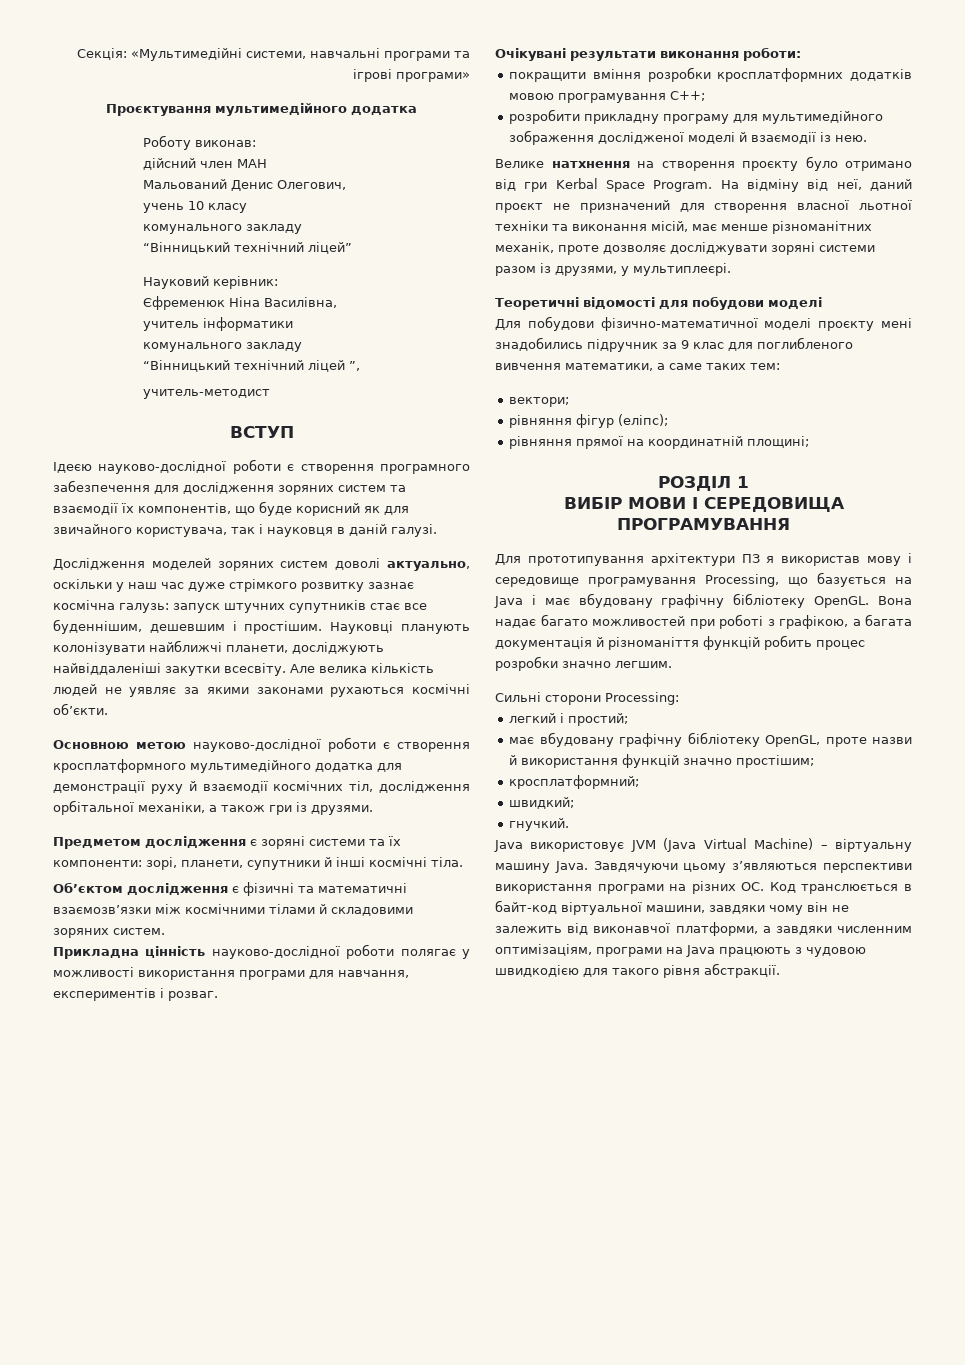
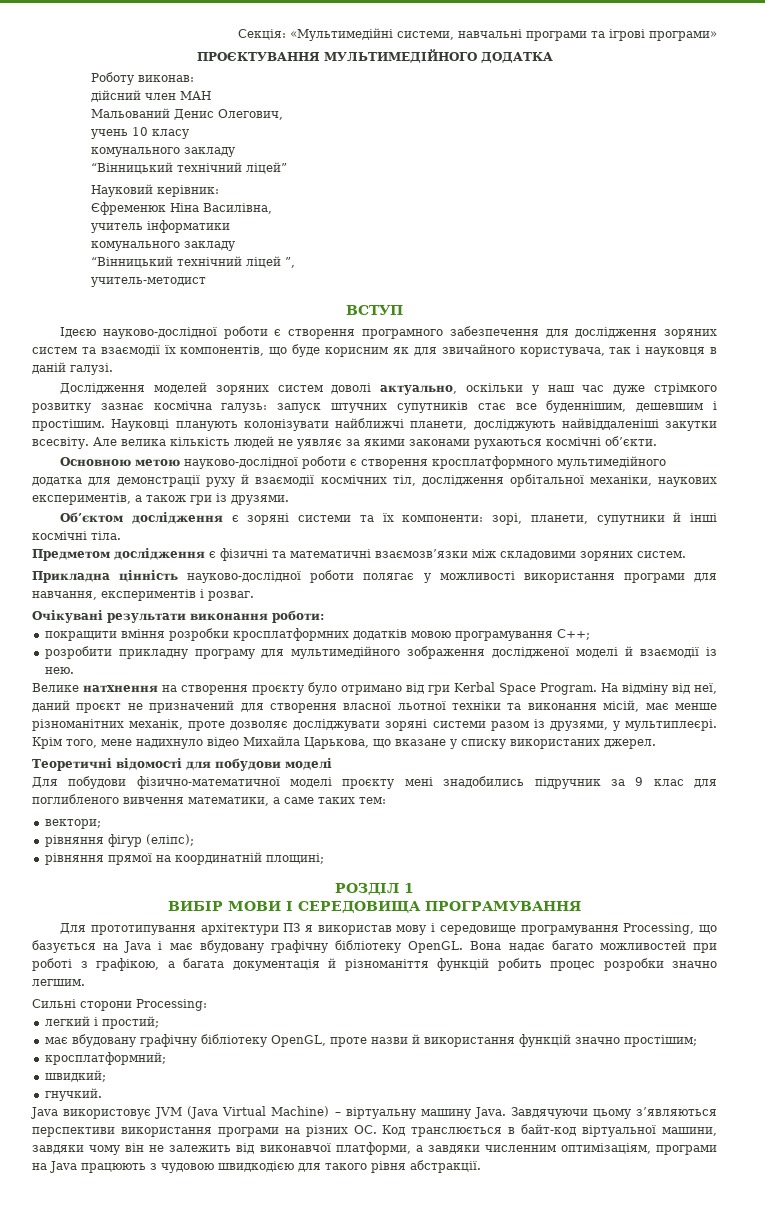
[106,103,417,116] Проєктування мультимедійного додатка -> [196,49,553,63] ПРОЄКТУВАННЯ МУЛЬТИМЕДІЙНОГО ДОДАТКА
[296,503,360,516] корисний -> [325,347,389,357] корисним
(205, 807) none -> [658,477,717,487] [32,493,131,505] наукових експериментів,
[53,837,141,849] Предметом -> [60,512,125,523] Об’єктом
[53,882,123,893] Об’єктом -> [32,549,111,561] Предметом
[185,904,327,914] космічними тілами й -> (496, 553) none
(731, 269) none -> [32,736,656,749] Крім того, мене надихнуло відео Михайла Царькова, що вказане у списку використаних джерел.

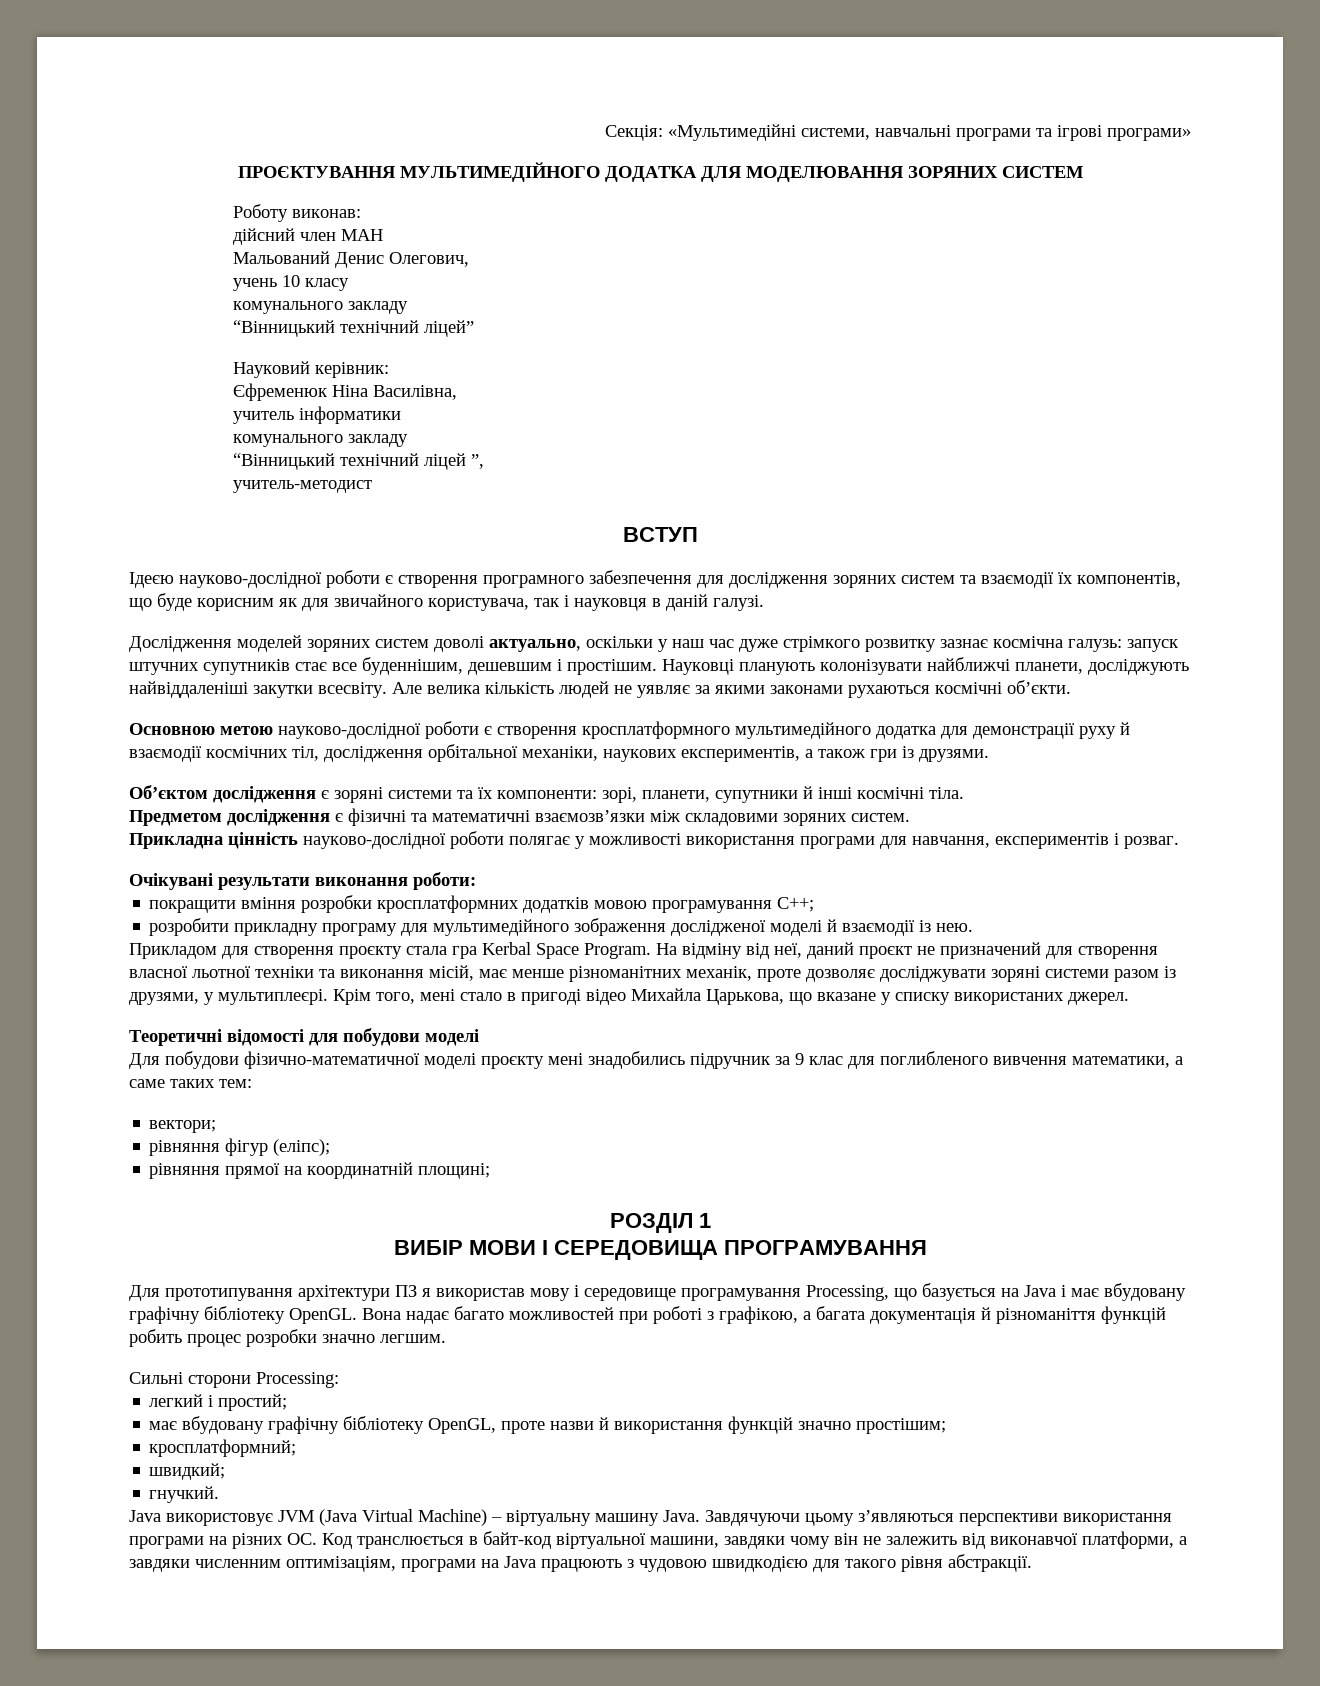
(553, 57) none -> [700,166,1083,182] ДЛЯ МОДЕЛЮВАННЯ ЗОРЯНИХ СИСТЕМ
[32,682,450,695] Велике натхнення на створення проєкту було отримано від гри -> [129,943,477,959] Прикладом для створення проєкту стала гра
[101,739,203,749] мене надихнуло -> [420,989,581,1005] мені стало в пригоді

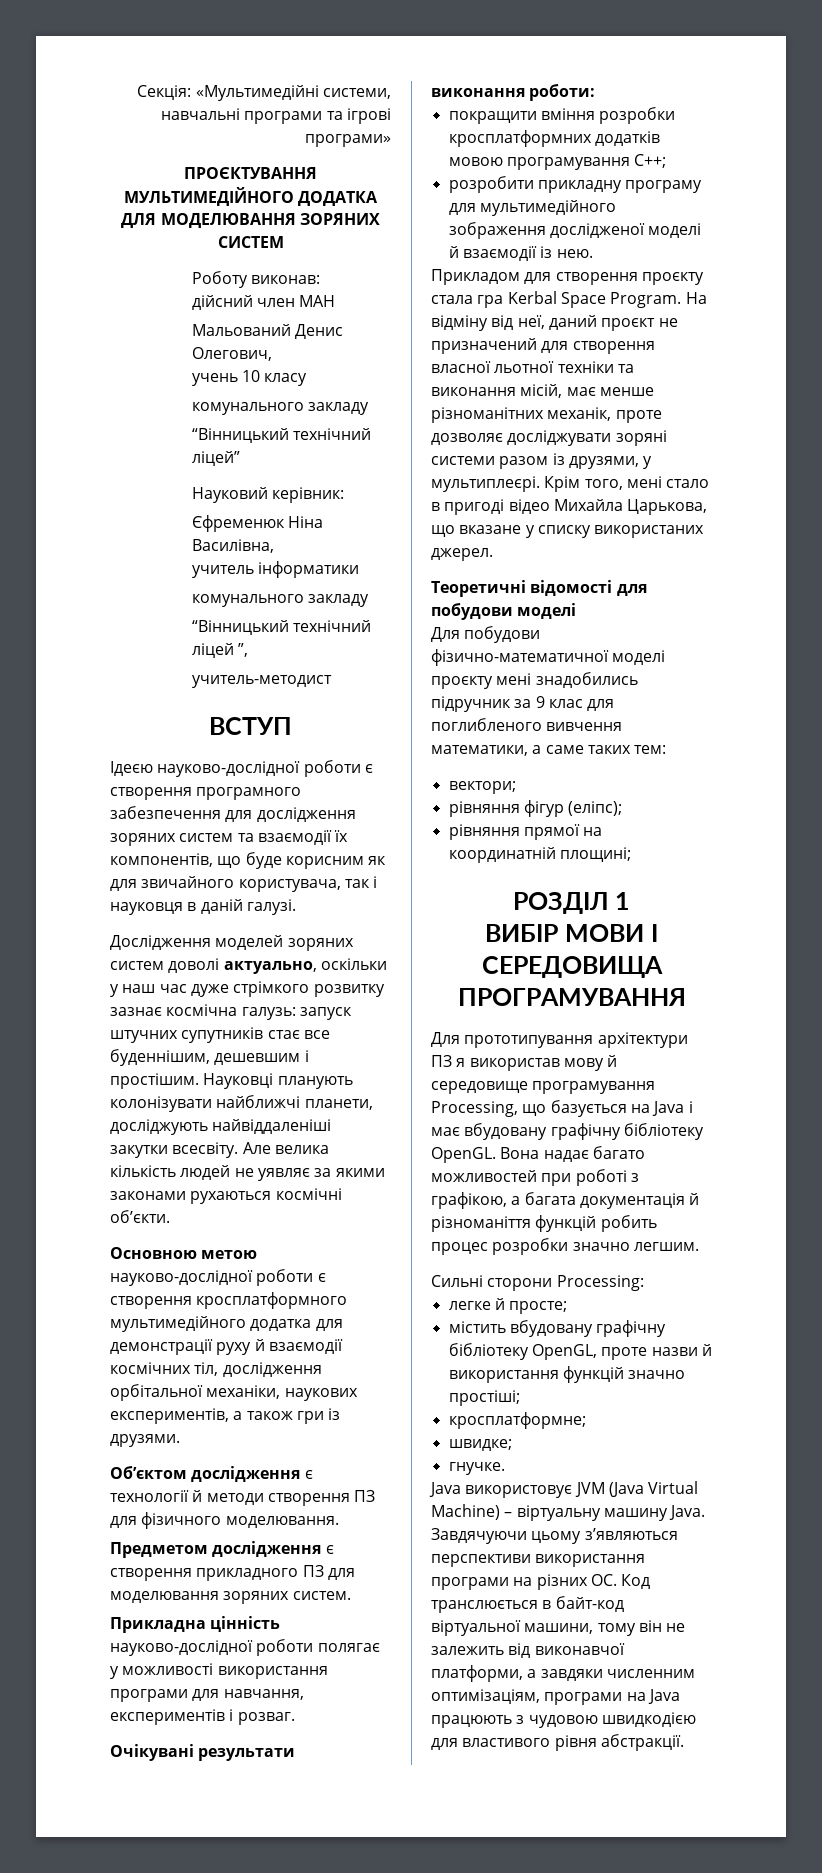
[334,786,964,803] [129,808,778,826] зоряні системи та їх компоненти: зорі, планети, супутники й інші космічні тіла. // Предметом дослідження є фізичні та математичні взаємозв’язки між складовими -> [110,1490,376,1506] [110,1512,339,1529] [110,1541,334,1558] [110,1565,355,1581] [110,1591,219,1603] технології й методи створення ПЗ для фізичного моделювання. // Предметом дослідження є створення прикладного ПЗ для моделювання
[574,1285,579,1297] і -> [607,1055,618,1067] й
[149,1394,288,1411] [149,1421,178,1430] легкий і простий; // має -> [448,1298,568,1314] [448,1321,506,1333] легке й просте; // містить
[856,1418,947,1434] [149,1439,297,1457] [149,1463,226,1480] [149,1486,220,1503] простішим; // кросплатформний; // швидкий; // гнучкий. -> [448,1390,520,1406] [448,1412,586,1429] [448,1439,512,1451] [448,1462,505,1475] простіші; // кросплатформне; // швидке; // гнучке.
[724,1536,830,1549] завдяки чому -> [597,1623,636,1636] тому
[845,1559,896,1568] такого -> [462,1738,551,1747] властивого

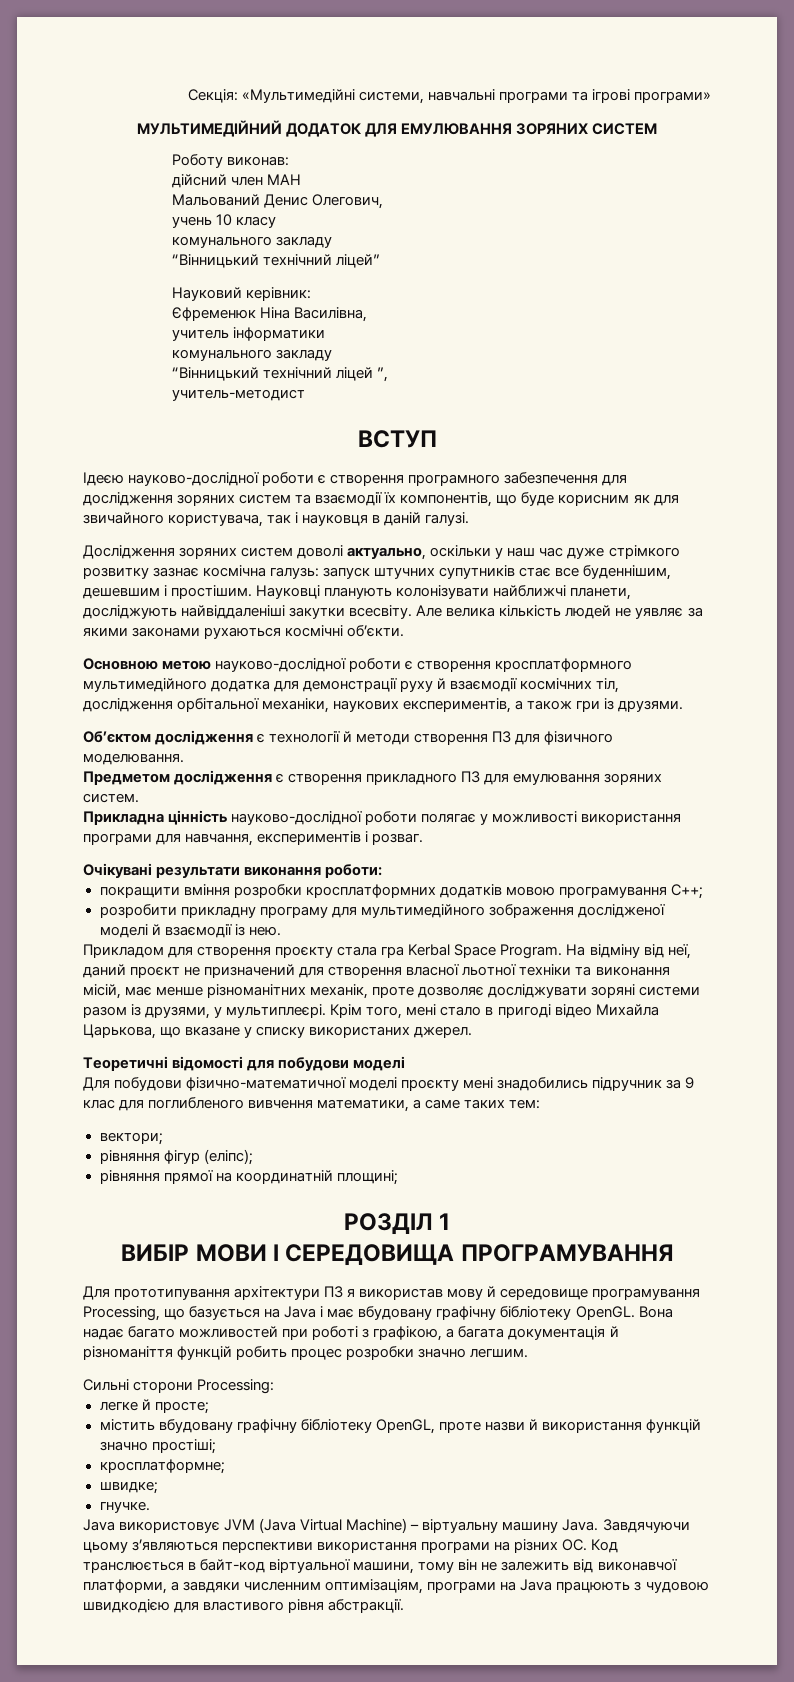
[184,167,317,179] [123,187,379,206] [121,213,296,228] ПРОЄКТУВАННЯ МУЛЬТИМЕДІЙНОГО ДОДАТКА ДЛЯ МОДЕЛЮВАННЯ -> [136,120,513,137] МУЛЬТИМЕДІЙНИЙ ДОДАТОК ДЛЯ ЕМУЛЮВАННЯ
[215,935,284,950] моделей -> (175, 552) none
[110,1591,219,1603] моделювання -> [513,773,601,785] емулювання

